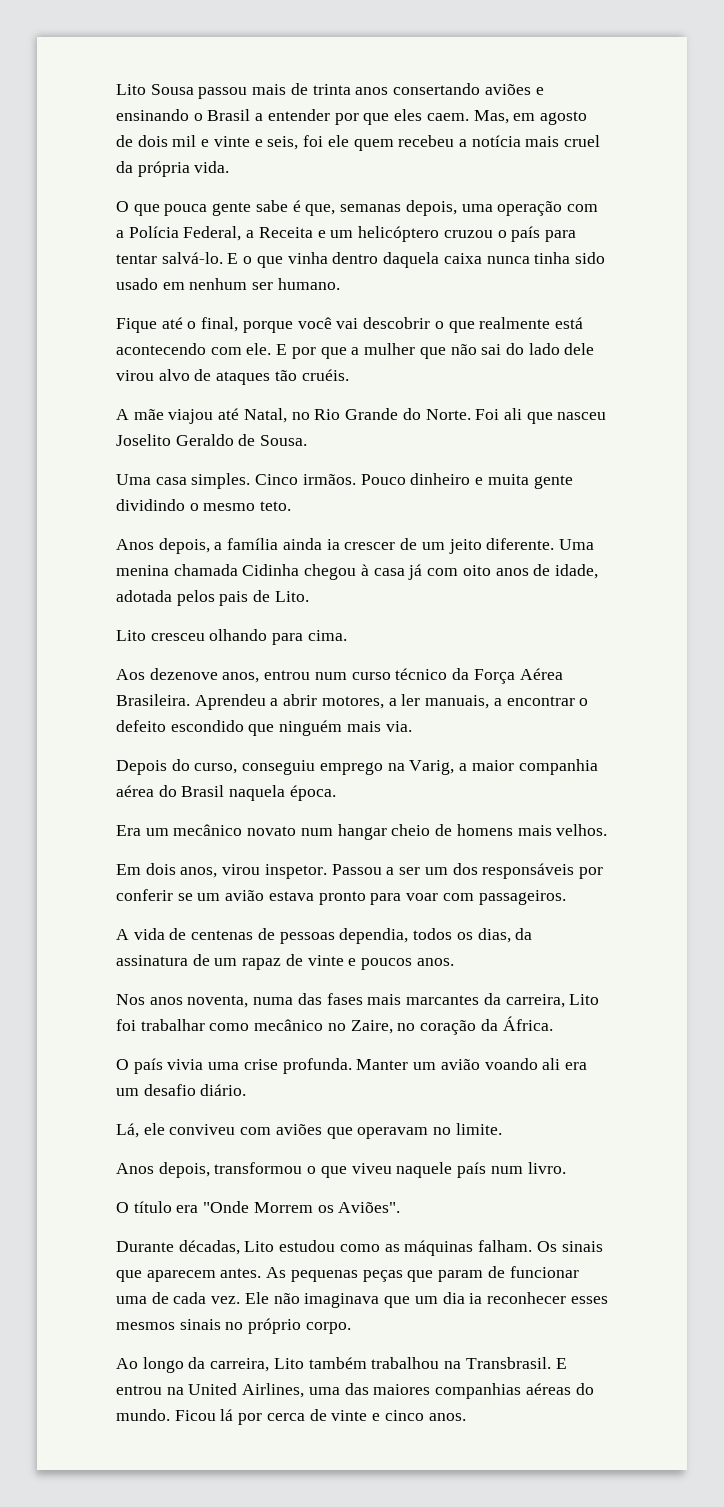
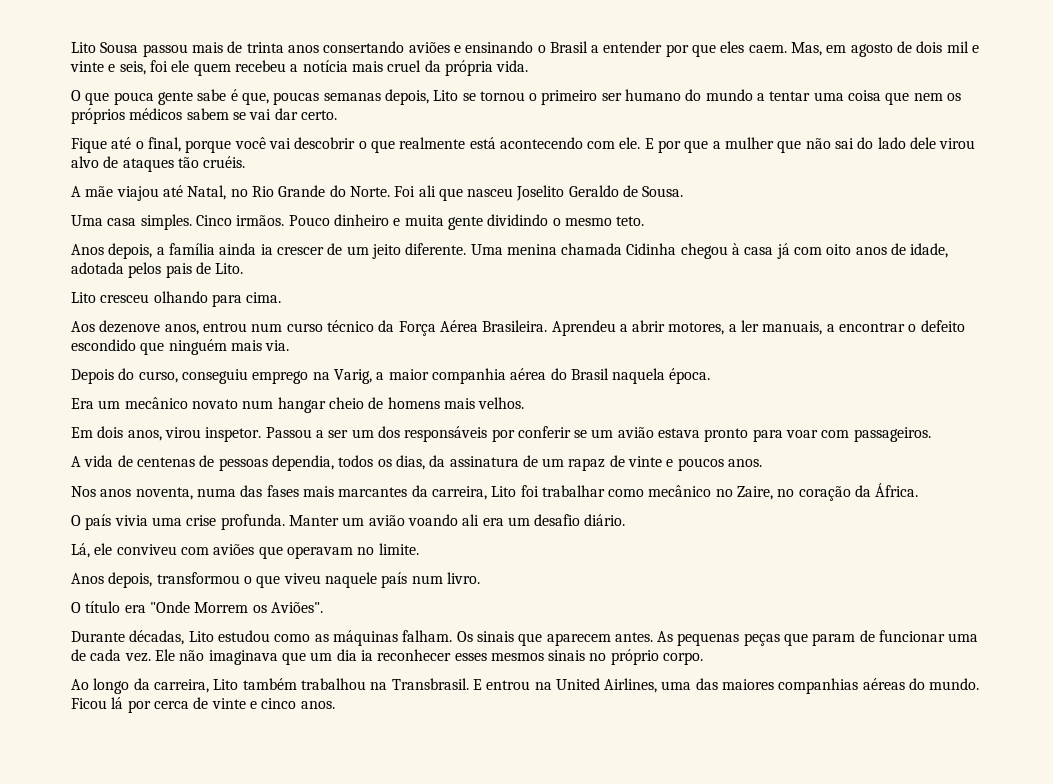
(336, 210) none -> [273,92,320,105] poucas
[461,201,598,216] [116,226,576,242] [116,252,605,268] [116,278,340,290] uma operação com a Polícia Federal, a Receita e um helicóptero cruzou o país para tentar salvá-lo. E o que vinha dentro daquela caixa nunca tinha sido usado em nenhum ser humano. -> [433,89,962,105] [71,108,337,124] Lito se tornou o primeiro ser humano do mundo a tentar uma coisa que nem os próprios médicos sabem se vai dar certo.

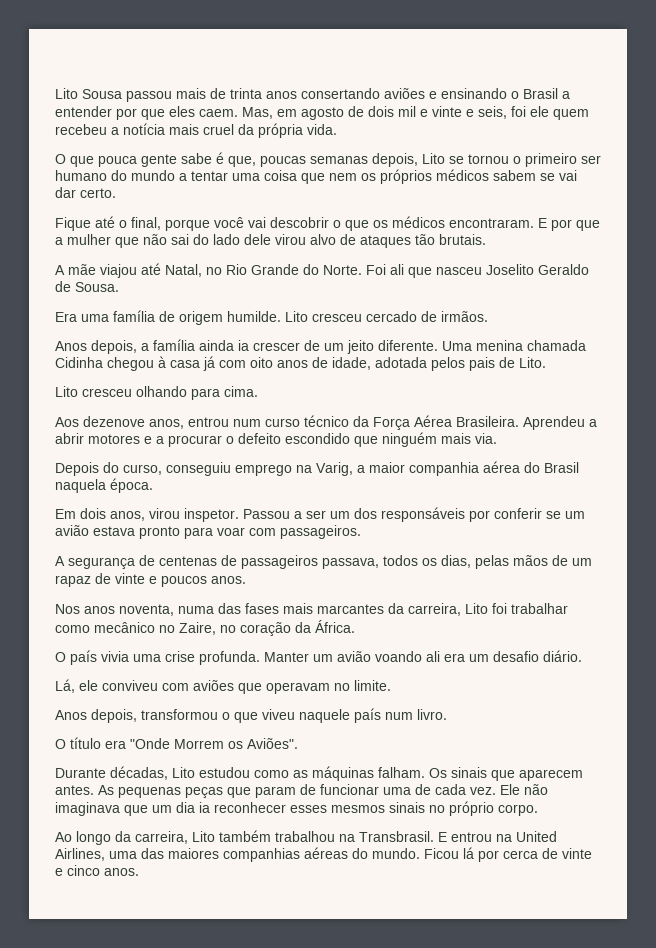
[399,137,641,149] realmente está acontecendo com ele. -> [373,216,534,228] os médicos encontraram.
[203,156,246,168] cruéis. -> [439,234,486,245] brutais.
[71,214,645,230] Uma casa simples. Cinco irmãos. Pouco dinheiro e muita gente dividindo o mesmo teto. -> [55,310,488,325] Era uma família de origem humilde. Lito cresceu cercado de irmãos.
[668,320,906,335] motores, a ler manuais, a encontrar -> [88,434,222,447] motores e a procurar
[71,397,525,413] // Era um mecânico novato num hangar cheio de homens mais velhos. -> (153, 485) none
[84,455,114,467] vida -> [68,557,135,569] segurança
[218,455,334,471] pessoas dependia, -> [241,555,379,569] passageiros passava,
[429,455,519,467] da assinatura -> [475,555,548,569] pelas mãos

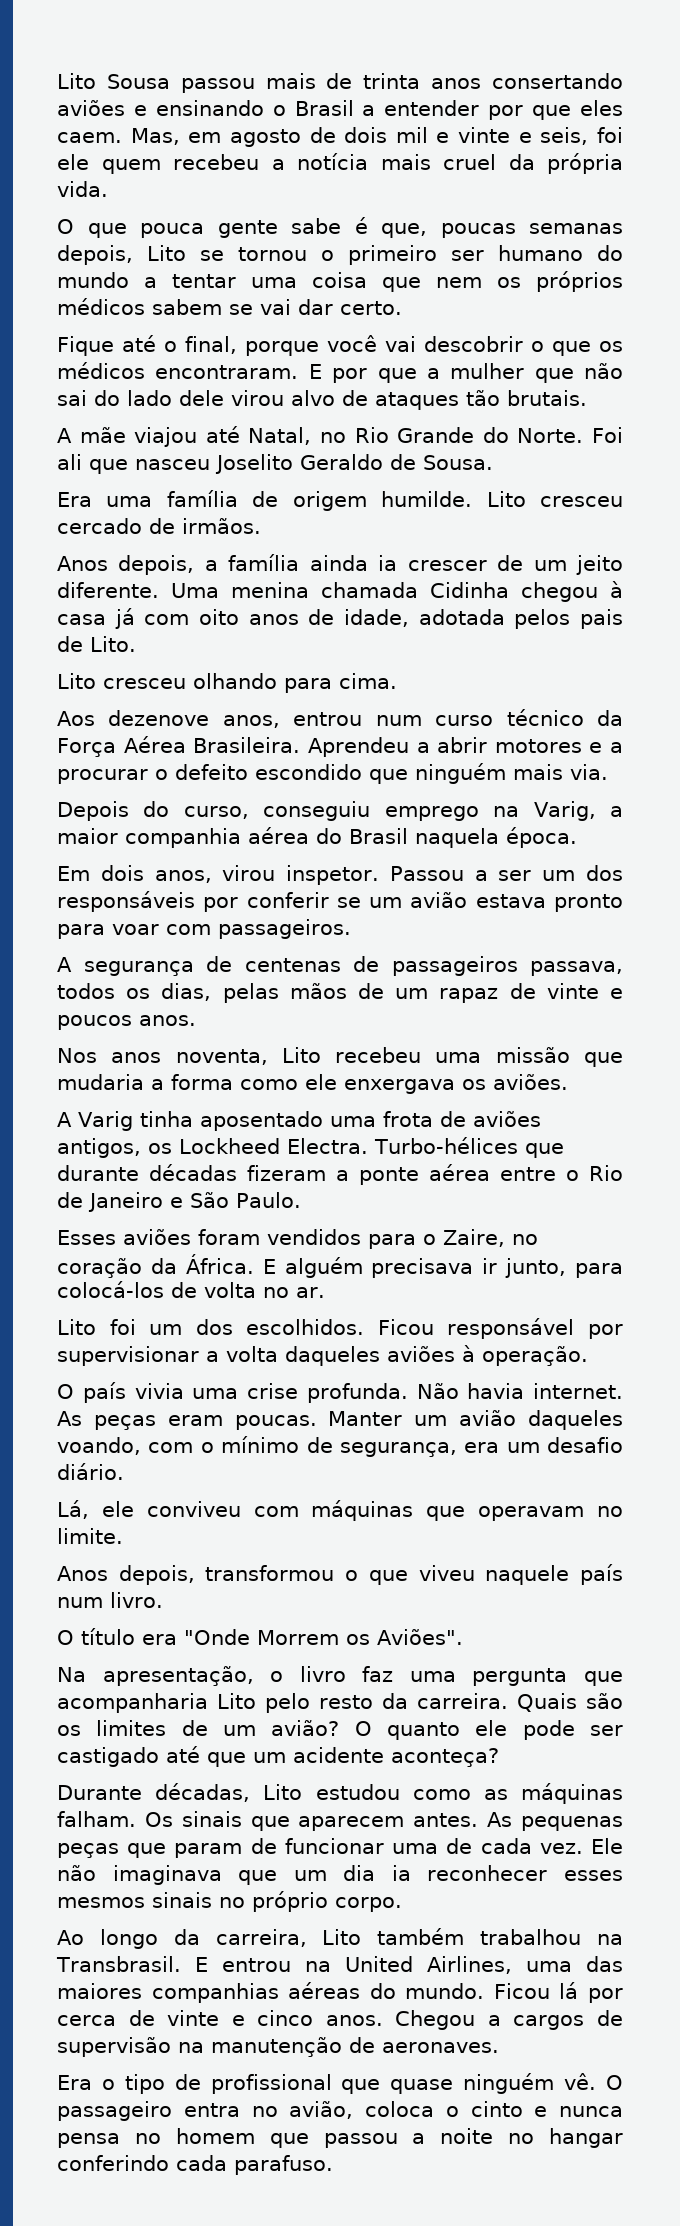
[178,603,568,616] [55,622,175,633] numa das fases mais marcantes da carreira, Lito foi trabalhar como mecânico no -> [281,1047,623,1067] [57,1074,568,1094] [57,1111,541,1131] [57,1137,564,1158] [57,1164,623,1185] [57,1192,301,1212] [57,1229,436,1249] Lito recebeu uma missão que mudaria a forma como ele enxergava os aviões. // A Varig tinha aposentado uma frota de aviões antigos, os Lockheed Electra. Turbo-hélices que durante décadas fizeram a ponte aérea entre o Rio de Janeiro e São Paulo. // Esses aviões foram vendidos para o
(355, 626) none -> [262,1257,623,1278] [57,1281,325,1298] [57,1318,623,1339] [57,1345,588,1366] E alguém precisava ir junto, para colocá-los de volta no ar. // Lito foi um dos escolhidos. Ficou responsável por supervisionar a volta daqueles aviões à operação.
[264,651,440,662] Manter um avião voando ali -> [416,1383,623,1399] [57,1410,623,1430] [57,1436,457,1457] Não havia internet. As peças eram poucas. Manter um avião daqueles voando, com o mínimo de segurança,
[193,680,234,691] aviões -> [311,1500,414,1521] máquinas
(298, 743) none -> [57,1666,623,1686] [57,1693,623,1713] [57,1720,623,1740] [57,1746,499,1767] // Na apresentação, o livro faz uma pergunta que acompanharia Lito pelo resto da carreira. Quais são os limites de um avião? O quanto ele pode ser castigado até que um acidente aconteça?
(139, 872) none -> [395,2010,623,2030] [57,2037,499,2057] [57,2073,624,2094] [57,2101,623,2121] [57,2128,623,2148] [57,2155,333,2175] Chegou a cargos de supervisão na manutenção de aeronaves. // Era o tipo de profissional que quase ninguém vê. O passageiro entra no avião, coloca o cinto e nunca pensa no homem que passou a noite no hangar conferindo cada parafuso.

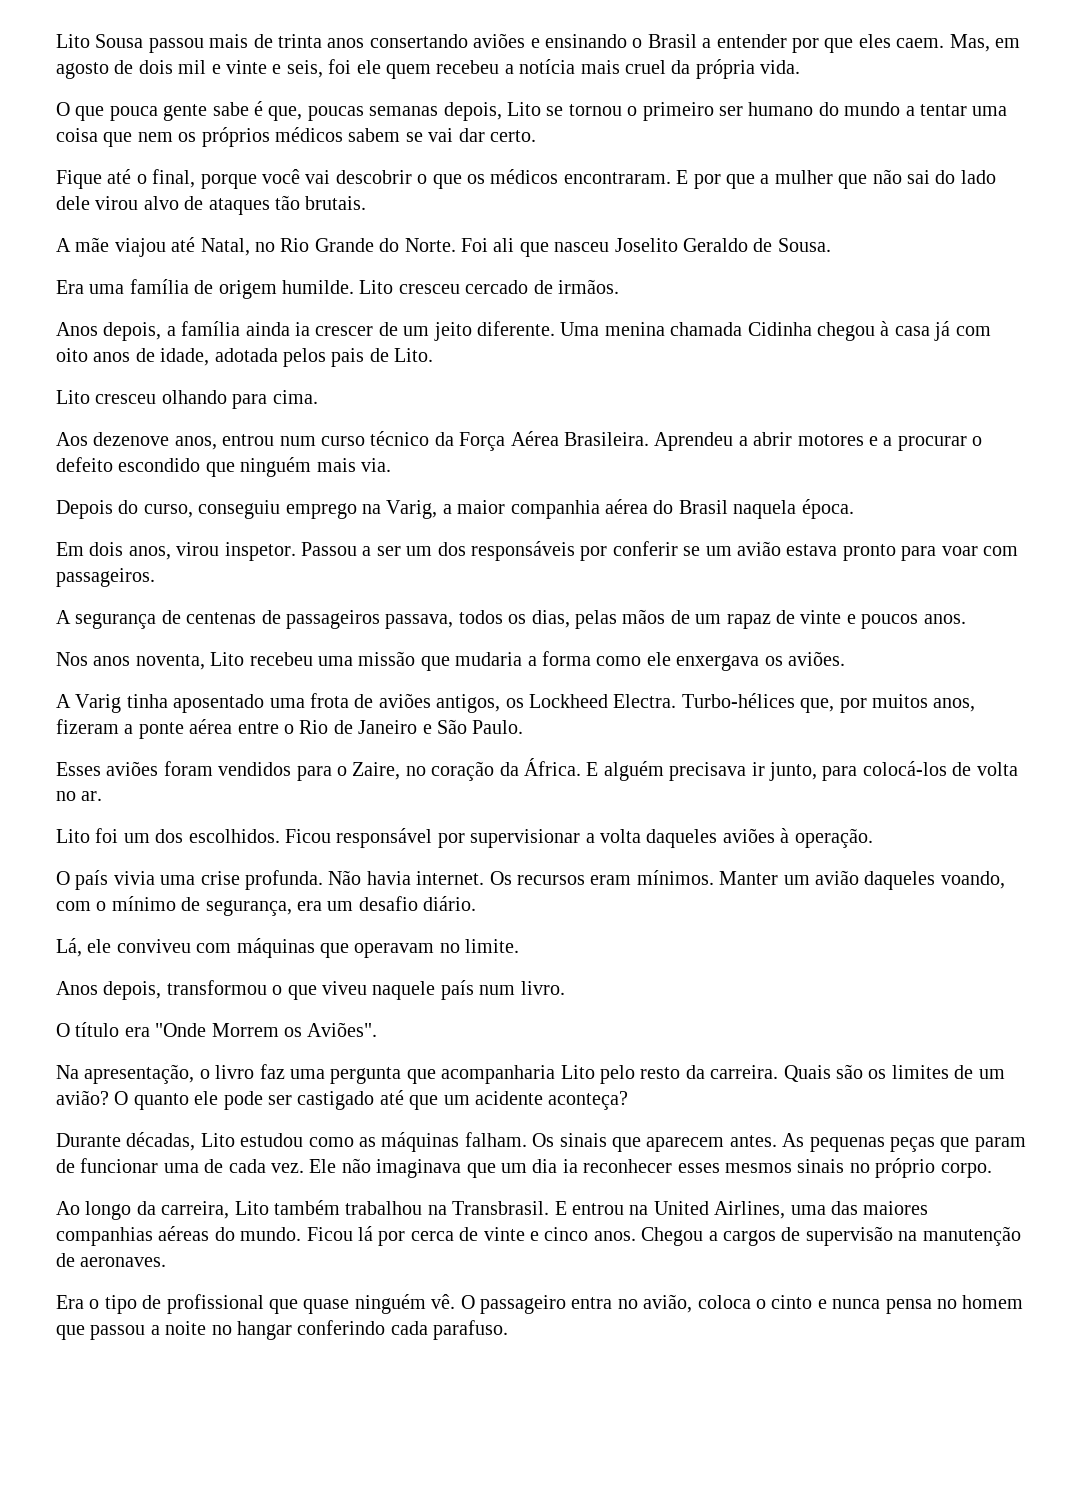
[524,1143,564,1158] [57,1164,237,1181] que durante décadas -> [800,694,976,713] que, por muitos anos,
[57,1411,317,1430] As peças eram poucas. -> [489,870,714,885] Os recursos eram mínimos.

